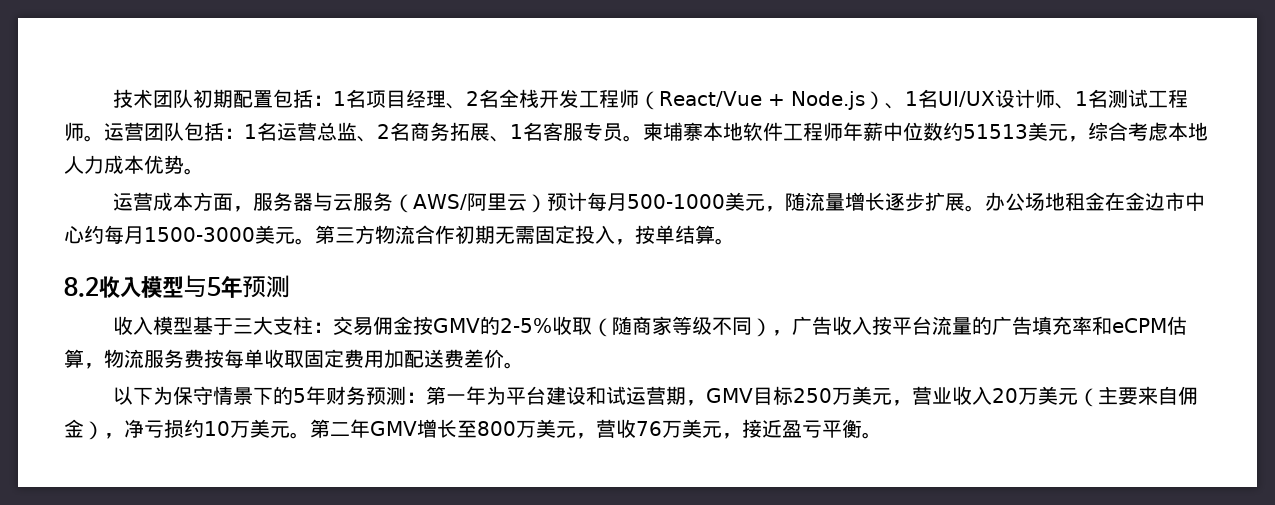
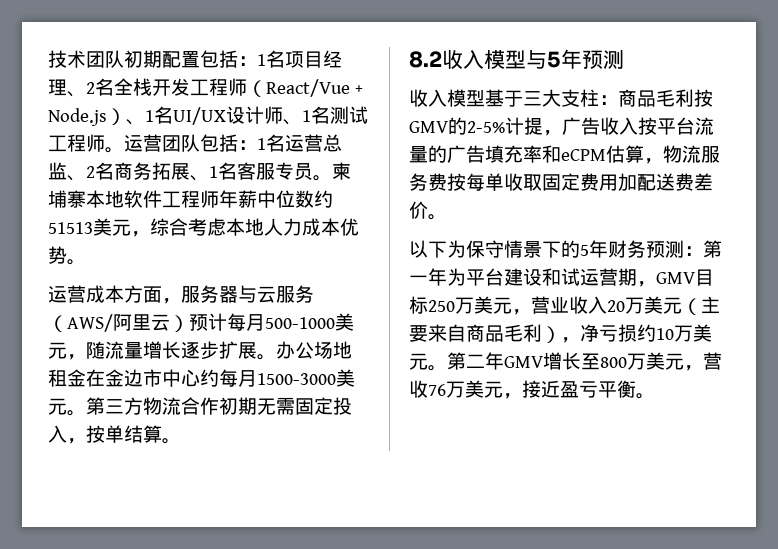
[333,316,414,336] 交易佣金 -> [618,89,694,107] 商品毛利
[552,316,773,337] 收取（随商家等级不同） -> [505,117,543,135] 计提
[1178,386,1199,405] [64,419,84,438] 佣金 -> [466,324,542,342] 商品毛利

